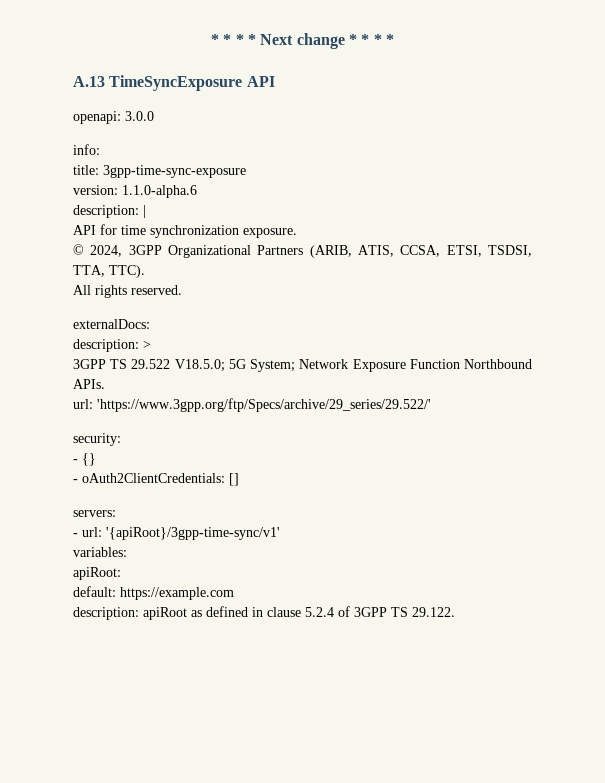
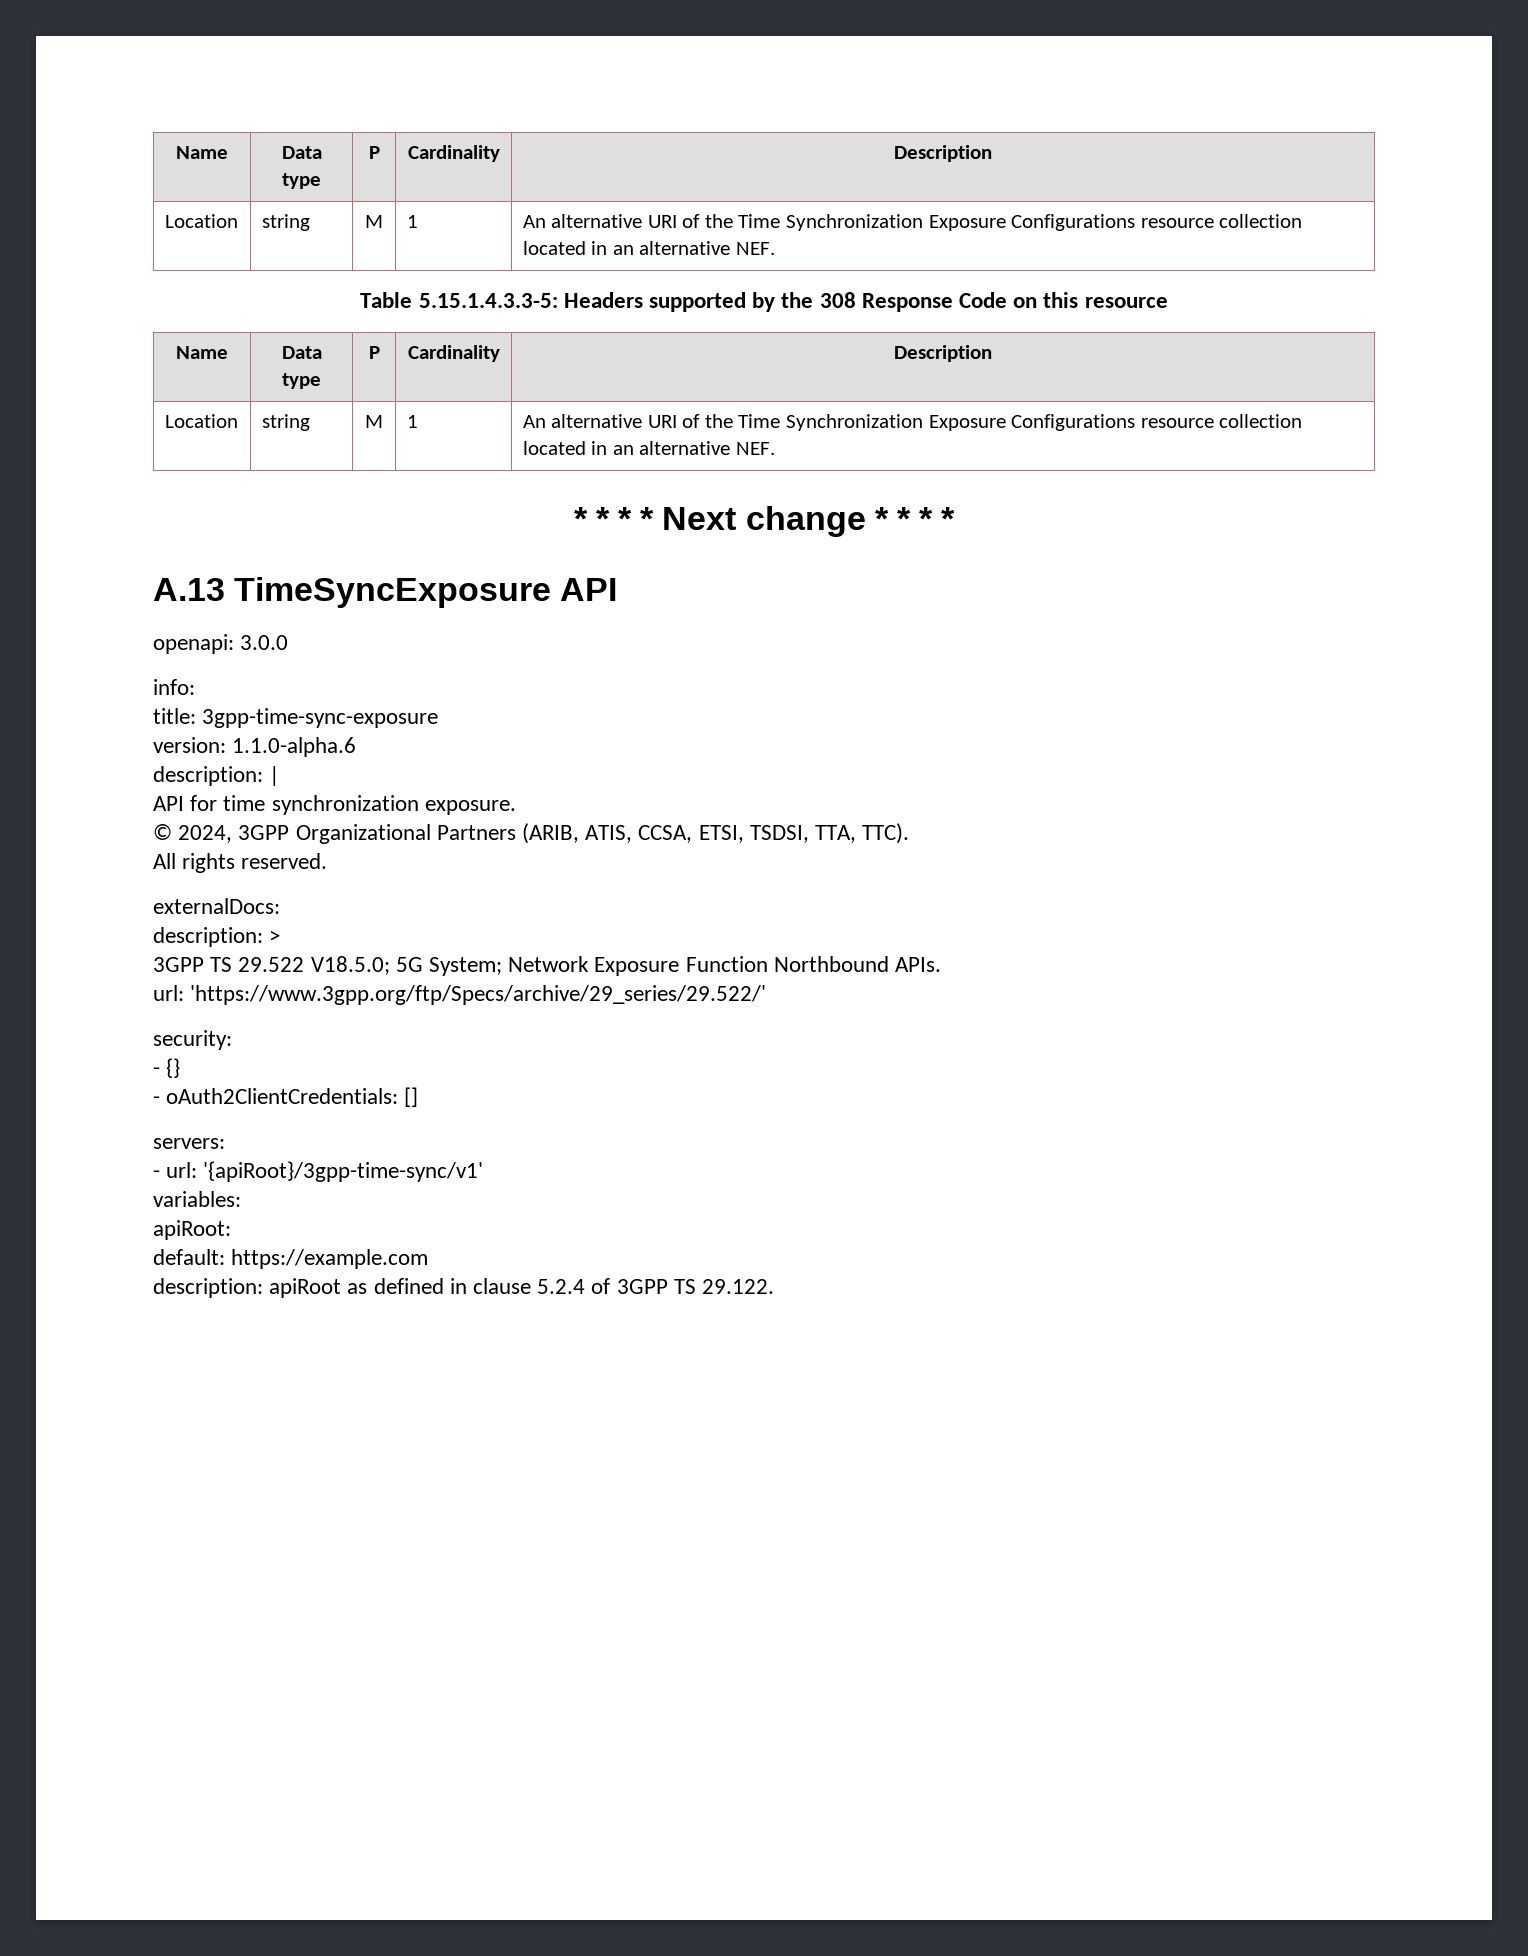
(211, 39) none -> [176,146,228,159] [281,146,322,159] [282,173,321,189] [368,146,380,159] [407,145,500,162] [893,145,992,162] [164,214,238,228] [261,214,310,231] [365,215,383,228] [406,215,418,228] [522,214,1303,231] [522,241,775,255] [360,292,1168,312] [176,346,228,359] [281,346,322,359] [282,373,321,389] [368,346,380,359] [407,345,500,362] [893,345,992,362] [164,414,238,428] [261,414,310,431] [365,415,383,428] [406,415,418,428] [522,414,1303,431] [522,441,775,455] Name | Data type | P | Cardinality | Description // Location | string | M | 1 | An alternative URI of the Time Synchronization Exposure Configurations resource collection located in an alternative NEF. // Table 5.15.1.4.3.3-5: Headers supported by the 308 Response Code on this resource // Name | Data type | P | Cardinality | Description // Location | string | M | 1 | An alternative URI of the Time Synchronization Exposure Configurations resource collection located in an alternative NEF. //

